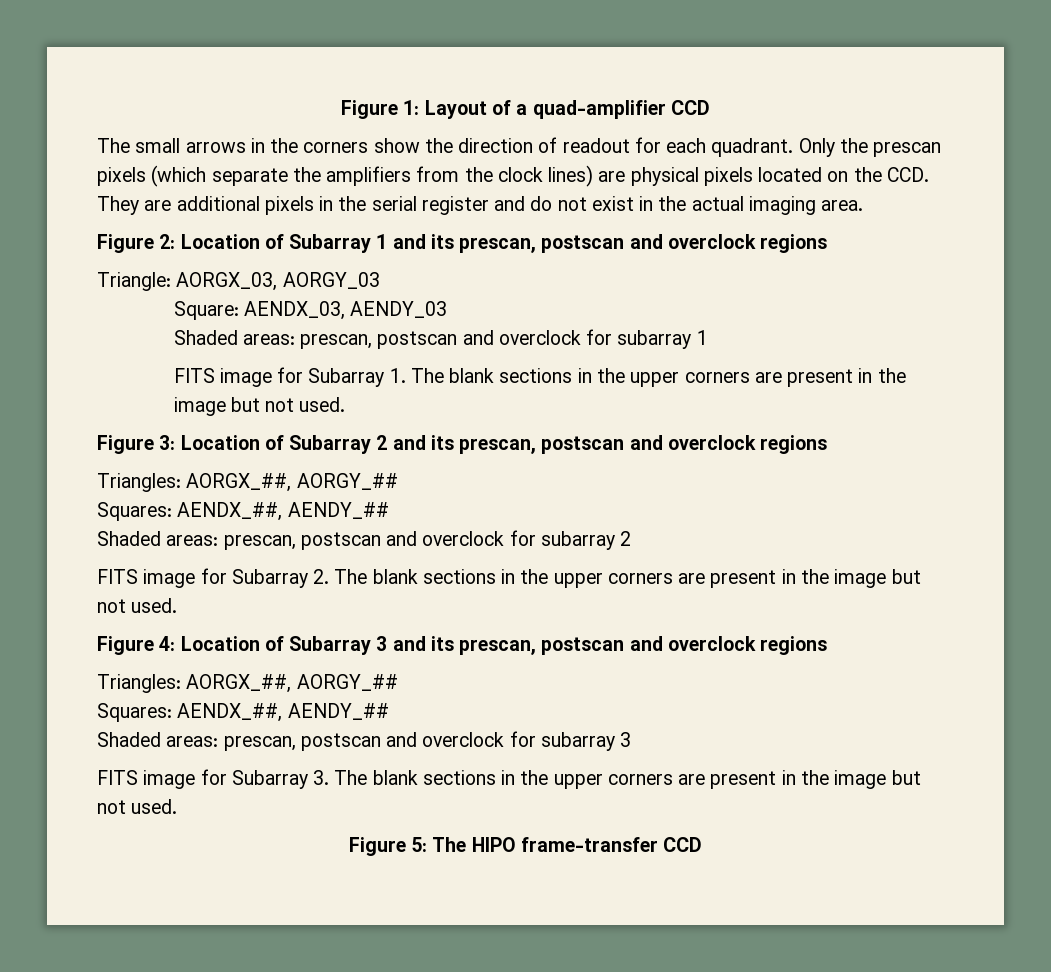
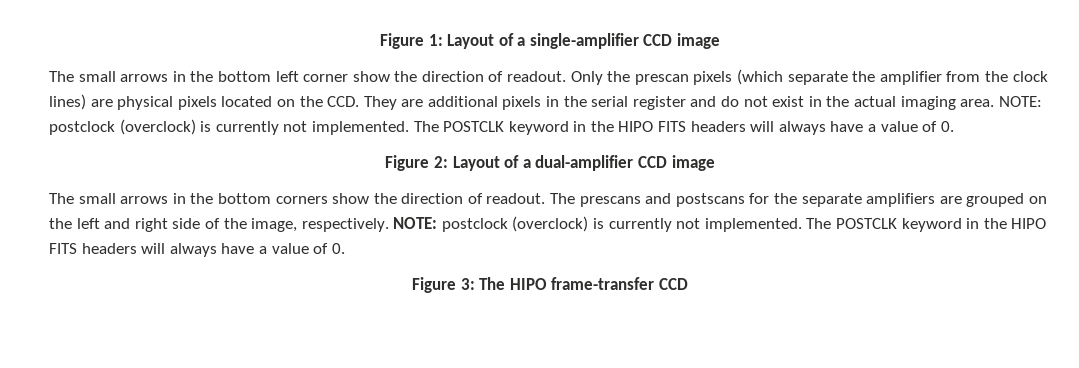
[532,100,710,119] [97,137,794,157] quad-amplifier CCD // The small arrows in the corners show the direction of readout for each quadrant. -> [529,33,721,49] [49,71,567,82] single-amplifier CCD image // The small arrows in the bottom left corner show the direction of readout.
[326,166,412,186] amplifiers -> [879,71,942,85] amplifier
[97,234,828,253] [97,272,380,291] [173,301,448,320] [173,329,708,349] [173,367,906,387] [173,397,346,416] [97,435,828,454] [97,473,398,492] [97,502,389,521] [97,530,632,550] [97,568,921,588] [97,598,178,613] [97,636,828,655] [97,674,398,693] [97,703,389,722] [97,731,632,751] [97,769,921,789] [97,799,178,814] [348,837,428,856] // Figure 2: Location of Subarray 1 and its prescan, postscan and overclock regions // Triangle: AORGX_03, AORGY_03 // Square: AENDX_03, AENDY_03 // Shaded areas: prescan, postscan and overclock for subarray 1 // FITS image for Subarray 1. The blank sections in the upper corners are present in the image but not used. // Figure 3: Location of Subarray 2 and its prescan, postscan and overclock regions // Triangles: AORGX_##, AORGY_## // Squares: AENDX_##, AENDY_## // Shaded areas: prescan, postscan and overclock for subarray 2 // FITS image for Subarray 2. The blank sections in the upper corners are present in the image but not used. // Figure 4: Location of Subarray 3 and its prescan, postscan and overclock regions // Triangles: AORGX_##, AORGY_## // Squares: AENDX_##, AENDY_## // Shaded areas: prescan, postscan and overclock for subarray 3 // FITS image for Subarray 3. The blank sections in the upper corners are present in the image but not used. // Figure 5: -> [998,96,1042,107] [49,119,954,135] [385,155,715,171] [49,193,1047,207] [49,216,1047,232] [49,243,345,257] [412,277,475,293] NOTE: postclock (overclock) is currently not implemented. The POSTCLK keyword in the HIPO FITS headers will always have a value of 0. // Figure 2: Layout of a dual-amplifier CCD image // The small arrows in the bottom corners show the direction of readout. The prescans and postscans for the separate amplifiers are grouped on the left and right side of the image, respectively. NOTE: postclock (overclock) is currently not implemented. The POSTCLK keyword in the HIPO FITS headers will always have a value of 0. // Figure 3:

